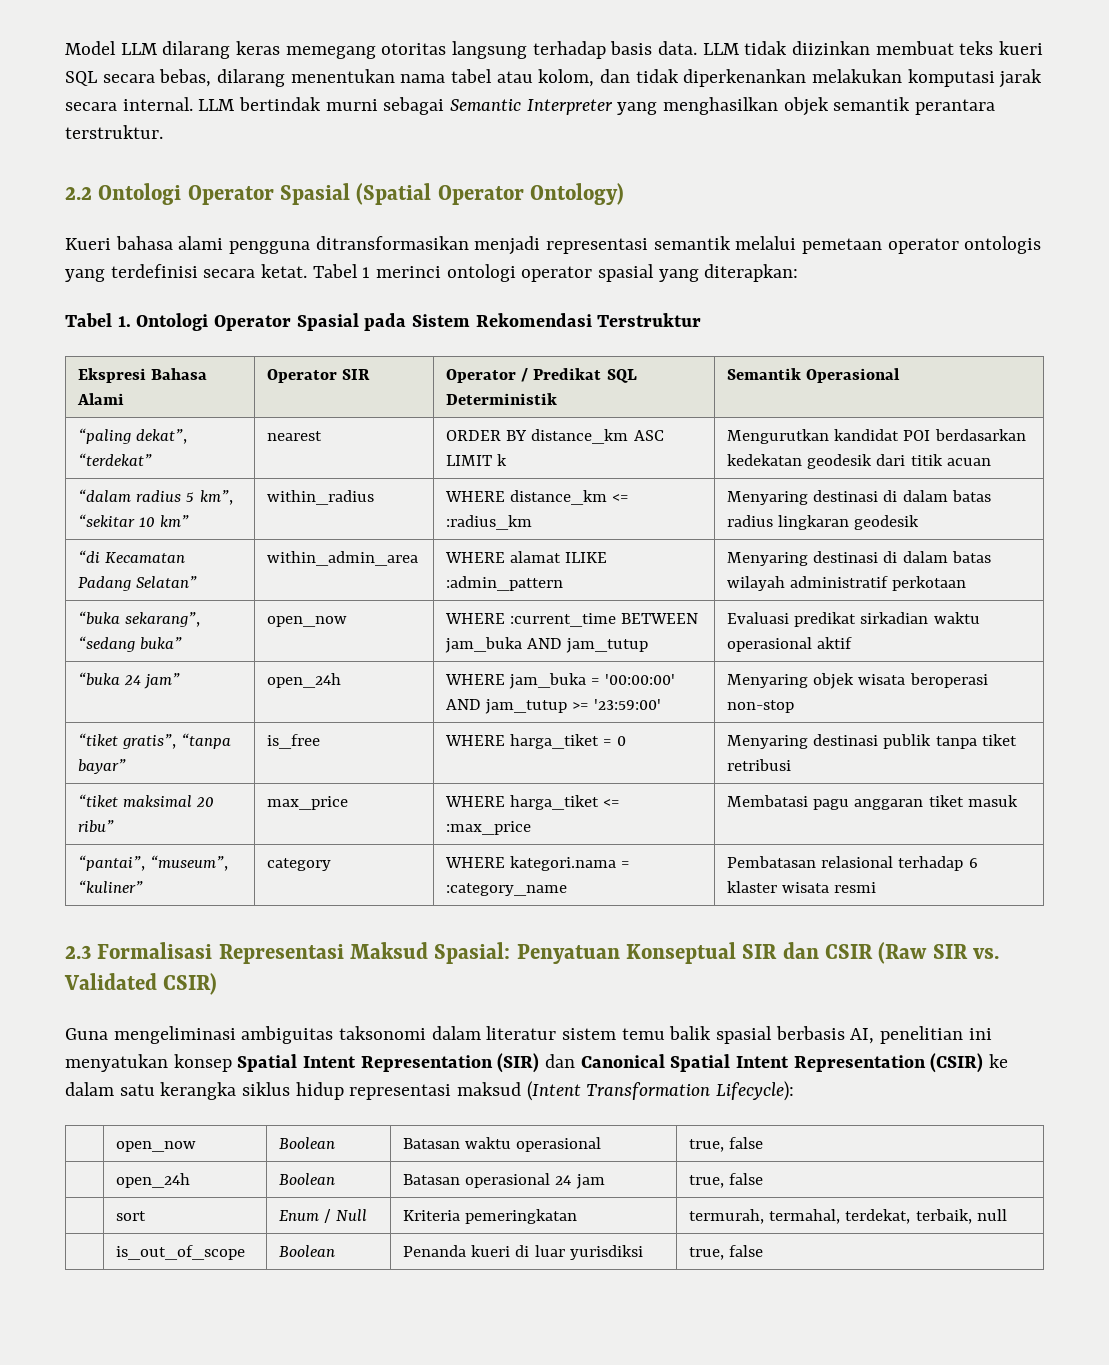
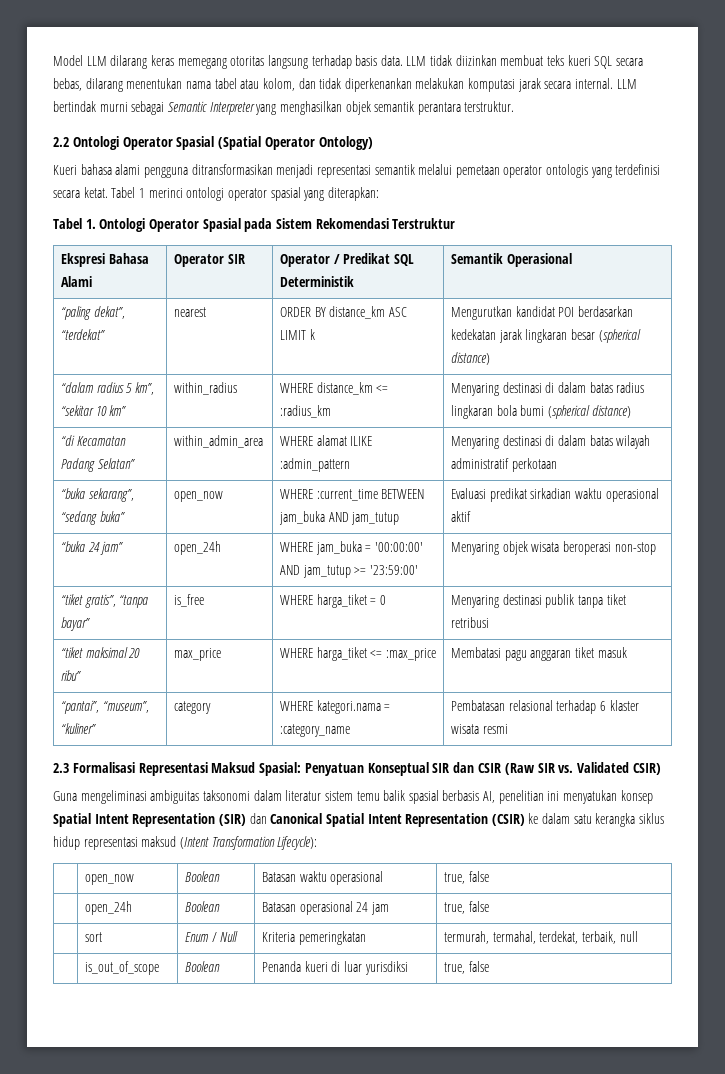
[807,454,991,469] geodesik dari titik acuan -> [498,329,641,343] [450,352,490,365] jarak lingkaran besar (spherical distance)
[854,515,920,530] geodesik -> [496,405,631,419] bola bumi (spherical distance)

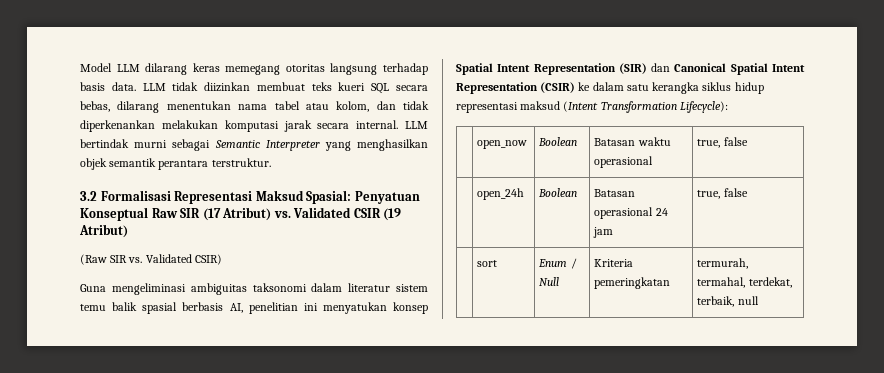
[53,136,373,150] [53,164,661,178] [53,187,379,201] [53,218,456,232] [60,253,149,267] [60,276,92,287] [173,254,245,267] [279,253,414,267] [279,276,354,287] [450,253,572,267] [60,306,125,320] [60,329,105,340] [173,307,206,317] [279,306,407,319] [279,329,315,340] [450,306,633,320] [450,329,641,343] [450,352,490,365] [60,382,154,395] [60,405,127,416] [173,382,237,395] [279,382,389,395] [279,405,331,418] [450,382,645,396] [450,405,631,419] [60,435,126,446] [60,458,135,472] [173,435,263,448] [279,435,373,446] [279,458,350,472] [450,435,651,449] [450,458,557,472] [60,488,134,502] [60,511,125,525] [173,491,223,502] [279,489,425,501] [278,511,400,525] [450,488,659,502] [450,511,471,522] [60,541,124,555] [173,541,221,555] [279,541,423,555] [279,565,418,578] [450,541,656,555] [60,594,149,608] [60,617,90,631] [173,594,204,607] [279,594,386,608] [450,594,626,608] [450,617,489,628] [60,647,141,658] [60,670,81,681] [173,648,221,661] [279,647,436,661] [450,647,627,661] [60,700,149,714] [60,723,96,734] [173,701,211,714] [279,700,391,714] [279,724,350,737] [450,700,639,714] [450,724,508,734] [53,763,69,773] 2.2 Ontologi Operator Spasial (Spatial Operator Ontology) // Kueri bahasa alami pengguna ditransformasikan menjadi representasi semantik melalui pemetaan operator ontologis yang terdefinisi secara ketat. Tabel 1 merinci ontologi operator spasial yang diterapkan: // Tabel 1. Ontologi Operator Spasial pada Sistem Rekomendasi Terstruktur // Ekspresi Bahasa Alami | Operator SIR | Operator / Predikat SQL Deterministik | Semantik Operasional // “paling dekat”, “terdekat” | nearest | ORDER BY distance_km ASC LIMIT k | Mengurutkan kandidat POI berdasarkan kedekatan jarak lingkaran besar (spherical distance) // “dalam radius 5 km”, “sekitar 10 km” | within_radius | WHERE distance_km <= :radius_km | Menyaring destinasi di dalam batas radius lingkaran bola bumi (spherical distance) // “di Kecamatan Padang Selatan” | within_admin_area | WHERE alamat ILIKE :admin_pattern | Menyaring destinasi di dalam batas wilayah administratif perkotaan // “buka sekarang”, “sedang buka” | open_now | WHERE :current_time BETWEEN jam_buka AND jam_tutup | Evaluasi predikat sirkadian waktu operasional aktif // “buka 24 jam” | open_24h | WHERE jam_buka = '00:00:00' AND jam_tutup >= '23:59:00' | Menyaring objek wisata beroperasi non-stop // “tiket gratis”, “tanpa bayar” | is_free | WHERE harga_tiket = 0 | Menyaring destinasi publik tanpa tiket retribusi // “tiket maksimal 20 ribu” | max_price | WHERE harga_tiket <= :max_price | Membatasi pagu anggaran tiket masuk // “pantai”, “museum”, “kuliner” | category | WHERE kategori.nama = :category_name | Pembatasan relasional terhadap 6 klaster wisata resmi // 2.3 -> [80,191,97,201] 3.2
[432,762,502,773] SIR dan CSIR -> [151,207,402,221] [79,224,128,238] Raw SIR (17 Atribut) vs. Validated CSIR (19 Atribut) //
[84,961,159,975] [184,961,220,972] [261,961,408,975] [443,961,489,974] // | is_out_of_scope | Boolean | Penanda kueri di luar yurisdiksi | true, false -> (759, 300) none

